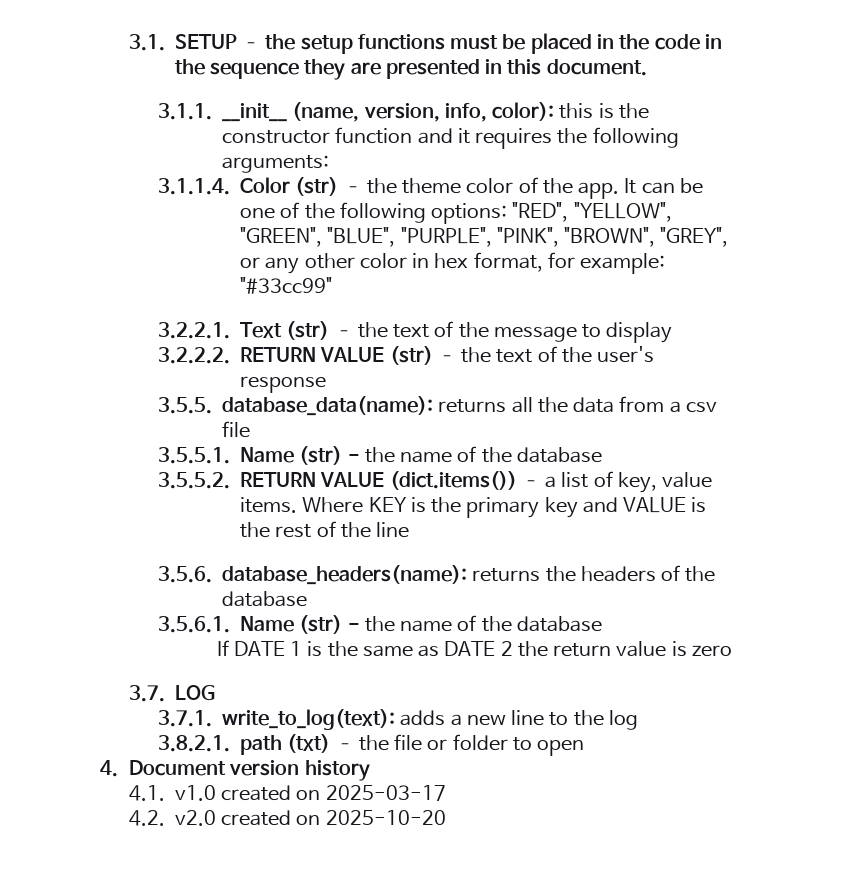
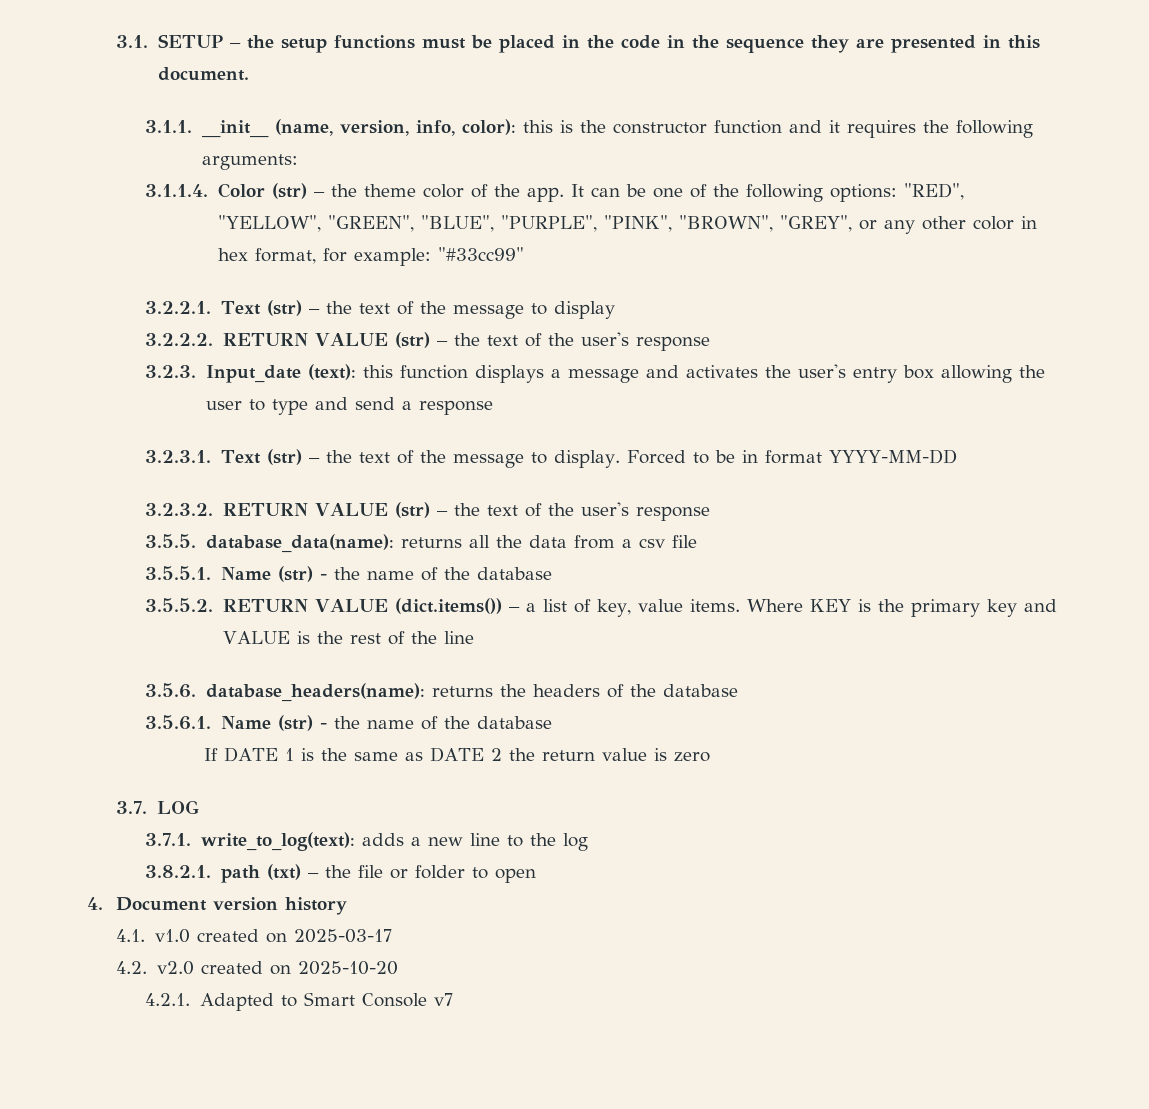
(327, 384) none -> [145,364,1045,383] [205,397,493,415] [145,449,957,468] [145,502,710,521] // 3.2.3. Input_date (text): this function displays a message and activates the user's entry box allowing the user to type and send a response // 3.2.3.1. Text (str) – the text of the message to display. Forced to be in format YYYY-MM-DD // 3.2.3.2. RETURN VALUE (str) – the text of the user's response
(446, 817) none -> [145,992,453,1011] // 4.2.1. Adapted to Smart Console v7

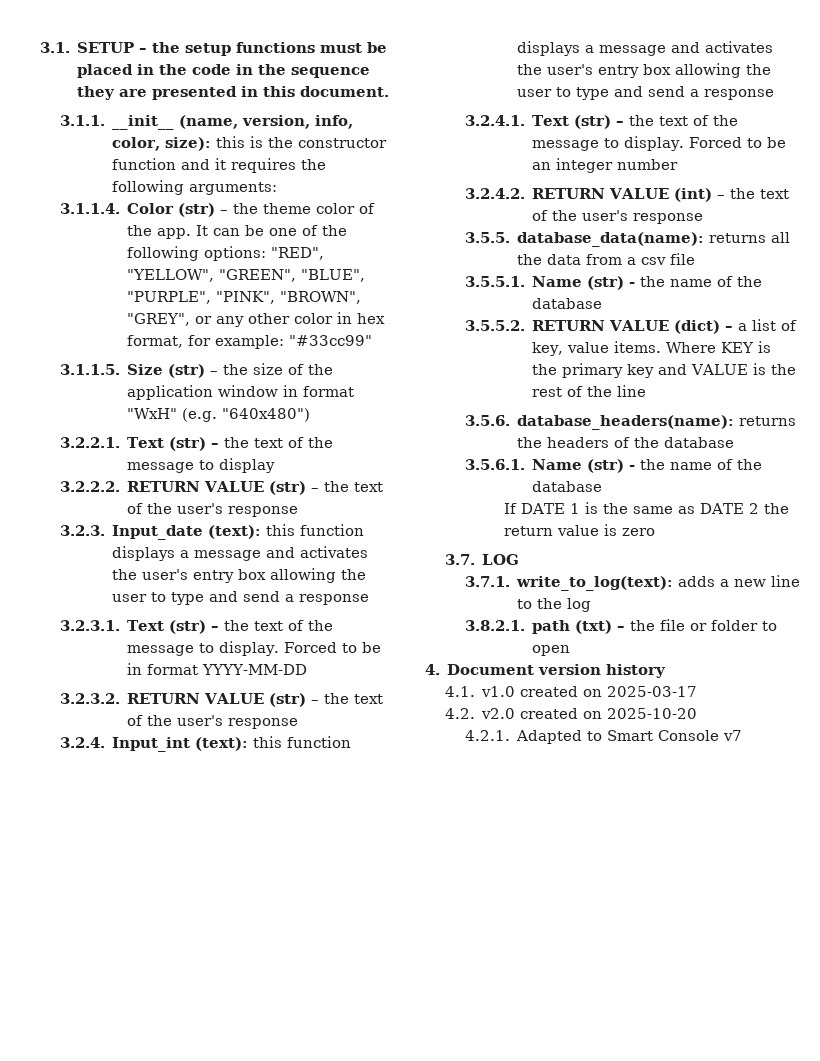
[461,119,516,135] color): -> [111,137,211,151] color, size):
(524, 254) none -> [59,363,333,378] [126,385,354,400] [126,408,310,422] // 3.1.1.5. Size (str) – the size of the application window in format "WxH" (e.g. "640x480")
(710, 513) none -> [59,736,351,752] [516,41,773,56] [516,63,771,78] [516,86,774,100] [464,115,738,129] [531,136,786,151] [531,158,678,173] [464,188,789,202] [531,210,703,224] // 3.2.4. Input_int (text): this function displays a message and activates the user's entry box allowing the user to type and send a response // 3.2.4.1. Text (str) – the text of the message to display. Forced to be an integer number // 3.2.4.2. RETURN VALUE (int) – the text of the user's response
[394,598,502,614] (dict.items()) -> [673,320,720,334] (dict)

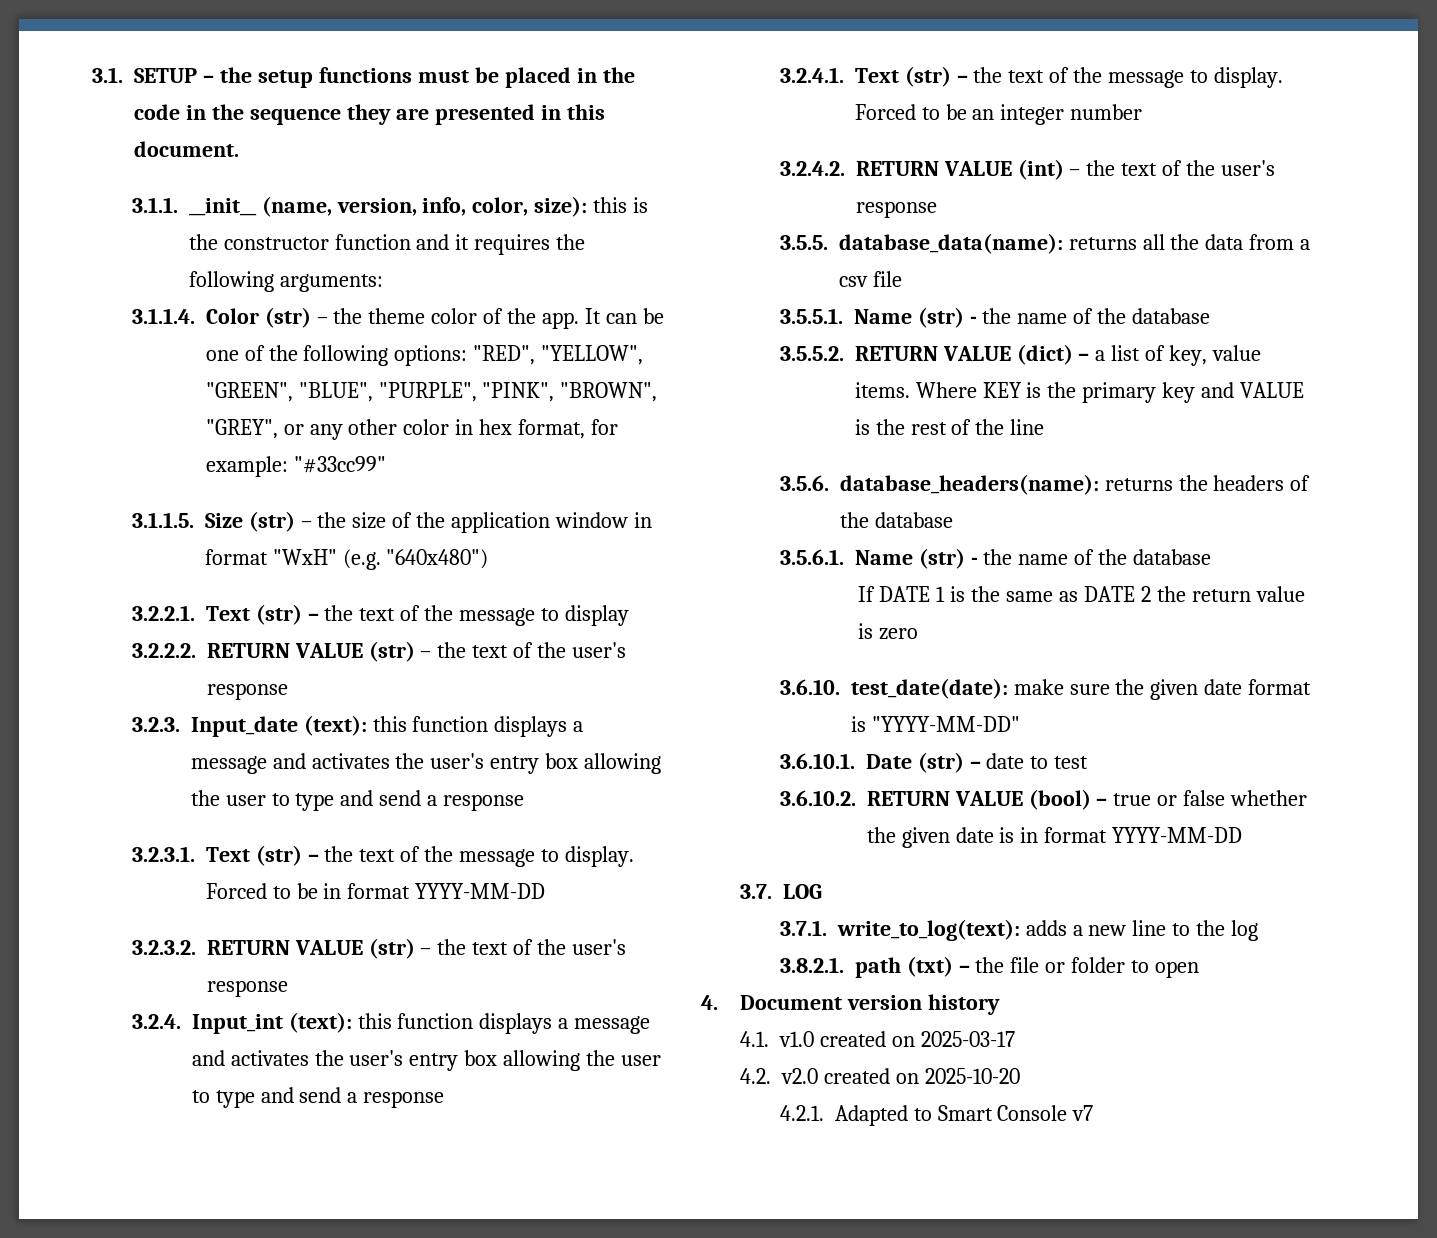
(656, 532) none -> [779,678,1312,700] [850,716,1020,732] [779,752,1089,773] [779,789,1308,810] [866,827,1243,848] // 3.6.10. test_date(date): make sure the given date format is "YYYY-MM-DD" // 3.6.10.1. Date (str) – date to test // 3.6.10.2. RETURN VALUE (bool) – true or false whether the given date is in format YYYY-MM-DD

